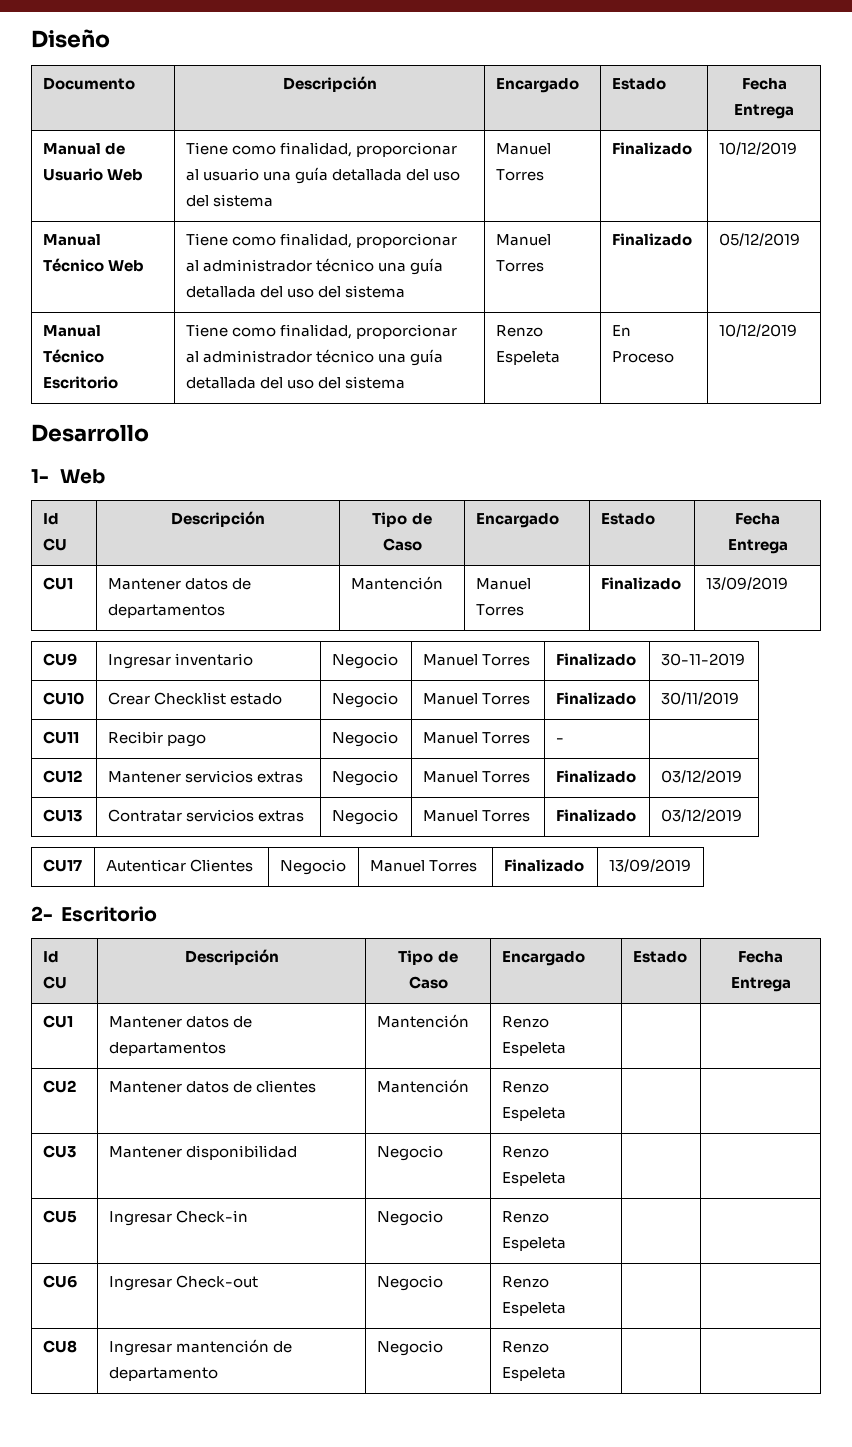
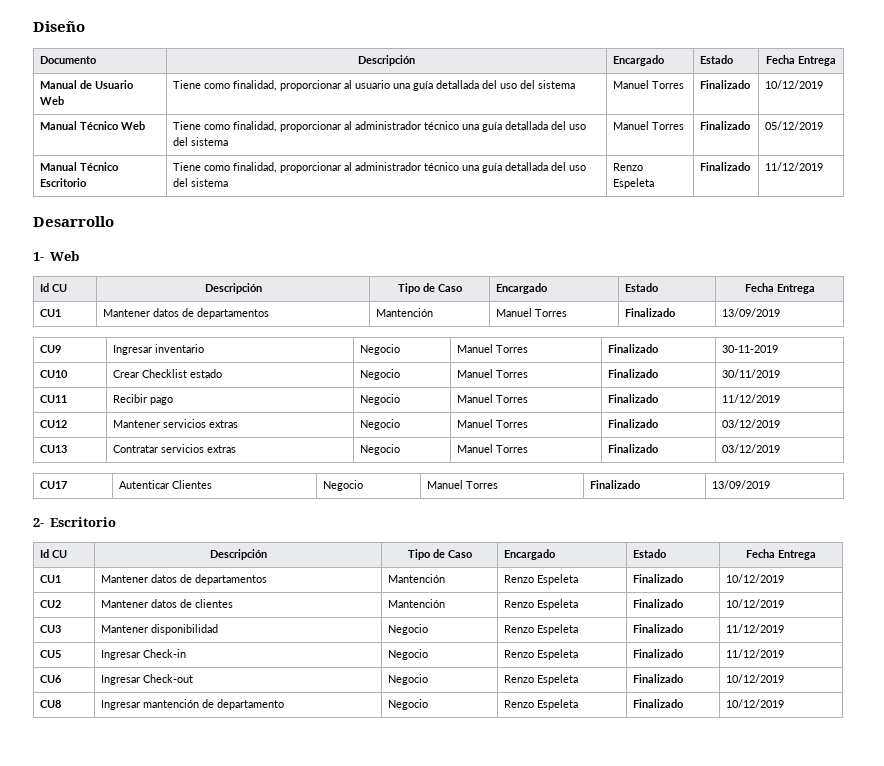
[611,325,631,336] [611,351,674,363] [718,324,797,337] En Proceso | 10/12/2019 -> [700,162,751,171] [765,162,824,171] Finalizado | 11/12/2019
[555,738,564,743] - | -> [608,394,659,403] [722,394,781,403] Finalizado | 11/12/2019
(566, 1049) | -> [633,574,684,583] [726,574,785,583] Finalizado | 10/12/2019
(566, 1114) | -> [633,599,684,608] [726,599,785,608] Finalizado | 10/12/2019
(566, 1179) | -> [633,624,684,633] [726,624,785,633] Finalizado | 11/12/2019
(566, 1244) | -> [633,649,684,658] [726,649,785,658] Finalizado | 11/12/2019
(566, 1309) | -> [633,674,684,683] [726,674,785,683] Finalizado | 10/12/2019
(566, 1374) | -> [633,699,684,708] [726,699,785,708] Finalizado | 10/12/2019

